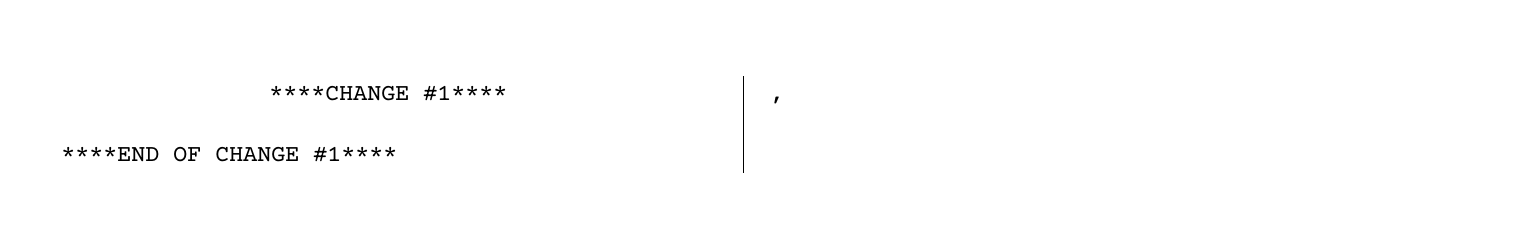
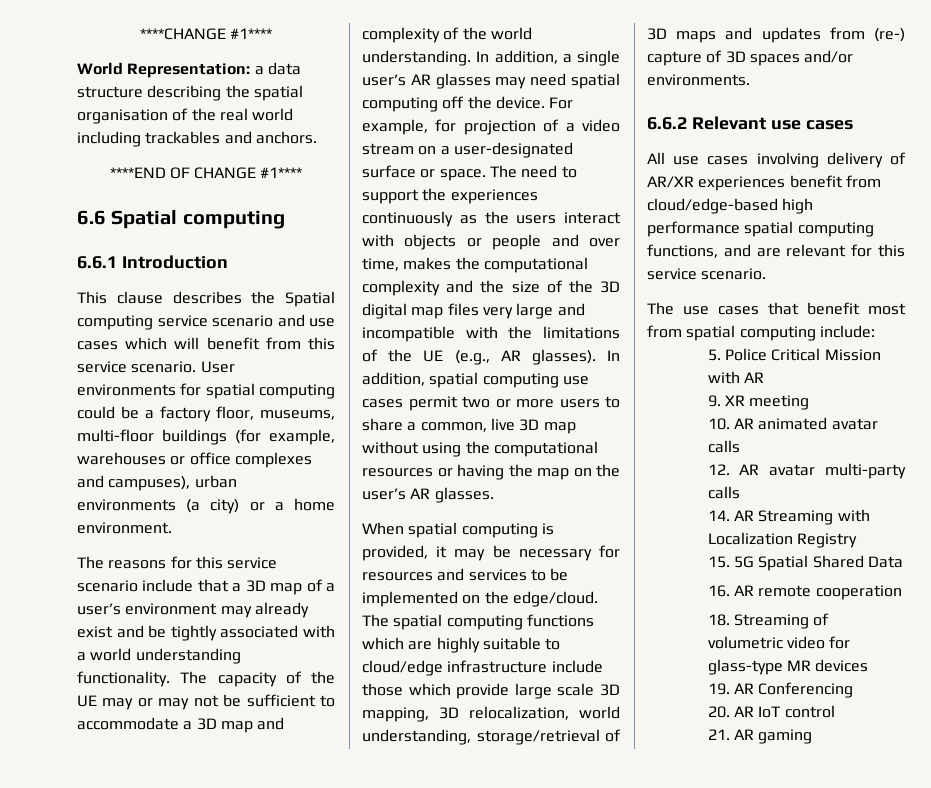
[61,146,397,162] [770,96,784,104] ****END OF CHANGE #1**** // , -> [77,62,301,78] [77,85,303,101] [77,108,294,124] [77,131,317,147] [109,167,303,179] [77,210,285,229] [77,255,228,269] [77,291,335,307] [77,314,335,330] [77,337,335,350] [77,361,235,373] [77,383,335,399] [77,406,335,422] [77,429,335,445] [77,452,312,468] [77,475,237,491] [77,498,335,514] [77,522,172,534] [77,556,278,569] [77,579,335,595] [77,602,309,618] [77,625,335,641] [77,648,241,664] [77,671,335,687] [77,694,335,710] [77,717,285,733] [362,27,532,43] [362,50,620,66] [362,73,620,89] [362,96,574,112] [362,119,620,135] [362,142,573,158] [362,165,577,181] [362,188,538,204] [362,211,621,227] [362,234,620,250] [362,257,588,273] [362,280,620,296] [362,303,585,319] [362,326,620,342] [362,349,620,365] [362,372,589,388] [362,396,620,411] [362,418,576,434] [362,441,598,457] [362,464,620,480] [362,487,494,503] [362,522,554,538] [362,545,620,561] [362,568,569,581] [362,591,598,607] [362,614,594,630] [362,637,561,653] [362,660,603,676] [362,683,620,699] [362,706,620,722] [362,729,621,745] [647,27,905,43] [647,50,854,66] [647,74,750,86] [647,116,853,130] [647,152,906,168] [647,175,881,191] [647,198,814,214] [647,221,874,237] [647,244,905,258] [647,268,767,280] [647,302,906,315] [647,325,875,341] [707,348,881,361] [707,371,764,384] [707,395,810,410] [707,417,878,430] [707,440,740,453] [707,463,906,479] [707,486,740,499] [707,509,870,525] [707,532,857,548] [707,555,903,571] [707,585,902,600] [707,613,830,629] [707,636,851,649] [707,659,869,675] [707,682,854,698] [707,705,835,718] [707,729,813,744] World Representation: a data structure describing the spatial organisation of the real world including trackables and anchors. // ****END OF CHANGE #1**** // 6.6 Spatial computing // 6.6.1 Introduction // This clause describes the Spatial computing service scenario and use cases which will benefit from this service scenario. User environments for spatial computing could be a factory floor, museums, multi-floor buildings (for example, warehouses or office complexes and campuses), urban environments (a city) or a home environment. // The reasons for this service scenario include that a 3D map of a user’s environment may already exist and be tightly associated with a world understanding functionality. The capacity of the UE may or may not be sufficient to accommodate a 3D map and complexity of the world understanding. In addition, a single user’s AR glasses may need spatial computing off the device. For example, for projection of a video stream on a user-designated surface or space. The need to support the experiences continuously as the users interact with objects or people and over time, makes the computational complexity and the size of the 3D digital map files very large and incompatible with the limitations of the UE (e.g., AR glasses). In addition, spatial computing use cases permit two or more users to share a common, live 3D map without using the computational resources or having the map on the user’s AR glasses. // When spatial computing is provided, it may be necessary for resources and services to be implemented on the edge/cloud. The spatial computing functions which are highly suitable to cloud/edge infrastructure include those which provide large scale 3D mapping, 3D relocalization, world understanding, storage/retrieval of 3D maps and updates from (re-) capture of 3D spaces and/or environments. // 6.6.2 Relevant use cases // All use cases involving delivery of AR/XR experiences benefit from cloud/edge-based high performance spatial computing functions, and are relevant for this service scenario. // The use cases that benefit most from spatial computing include: // 5. Police Critical Mission with AR // 9. XR meeting // 10. AR animated avatar calls // 12. AR avatar multi-party calls // 14. AR Streaming with Localization Registry // 15. 5G Spatial Shared Data // 16. AR remote cooperation // 18. Streaming of volumetric video for glass-type MR devices // 19. AR Conferencing // 20. AR IoT control // 21. AR gaming

